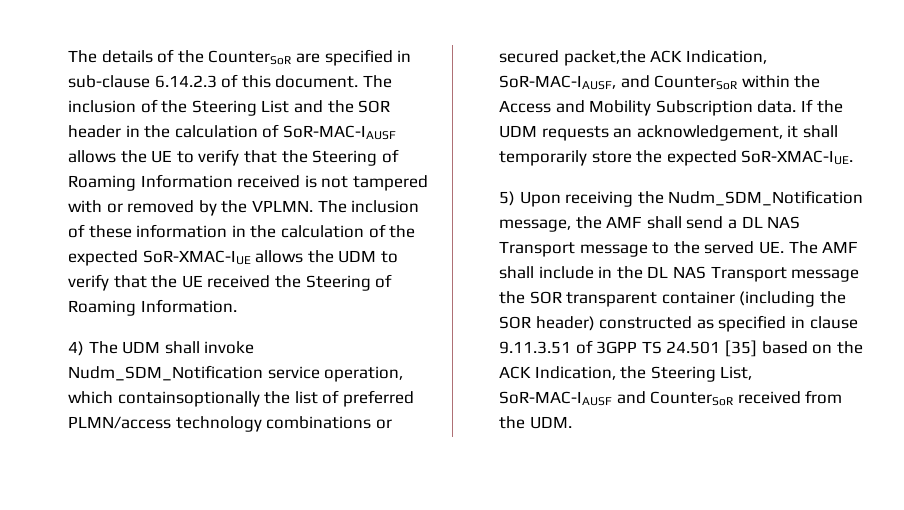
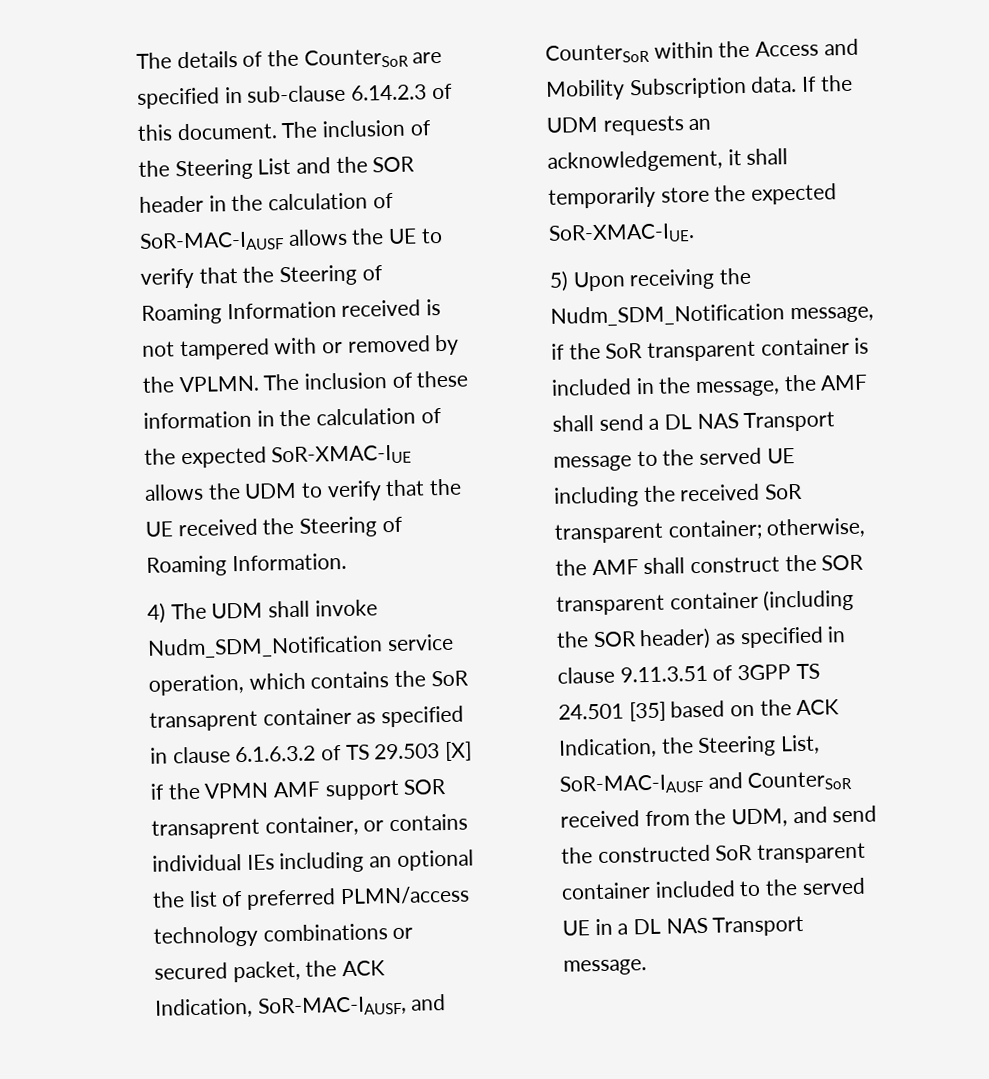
[117,391,260,407] containsoptionally -> [310,670,469,689] [149,705,465,732] [150,741,473,764] [150,778,448,801] [151,813,469,840] [152,849,474,874] contains the SoR transaprent container as specified in clause 6.1.6.3.2 of TS 29.503 [X] if the VPMN AMF support SOR transaprent container, or contains individual IEs including an optional
[563,50,646,66] packet,the -> [232,960,338,983] packet, the
(572, 225) none -> [551,337,870,362] [551,377,781,397] if the SoR transparent container is included in the message,
[759,241,859,254] [499,266,860,282] UE. The AMF shall include in the DL NAS Transport message -> [766,448,795,464] [553,483,804,508] [554,517,867,544] [555,556,781,576] UE including the received SoR transparent container; otherwise, the AMF shall construct
[599,316,693,329] constructed -> (712, 639) none
[529,416,572,429] UDM. -> [731,805,878,828] [561,842,867,864] [561,877,866,900] [562,915,805,937] [563,959,648,976] UDM, and send the constructed SoR transparent container included to the served UE in a DL NAS Transport message.

